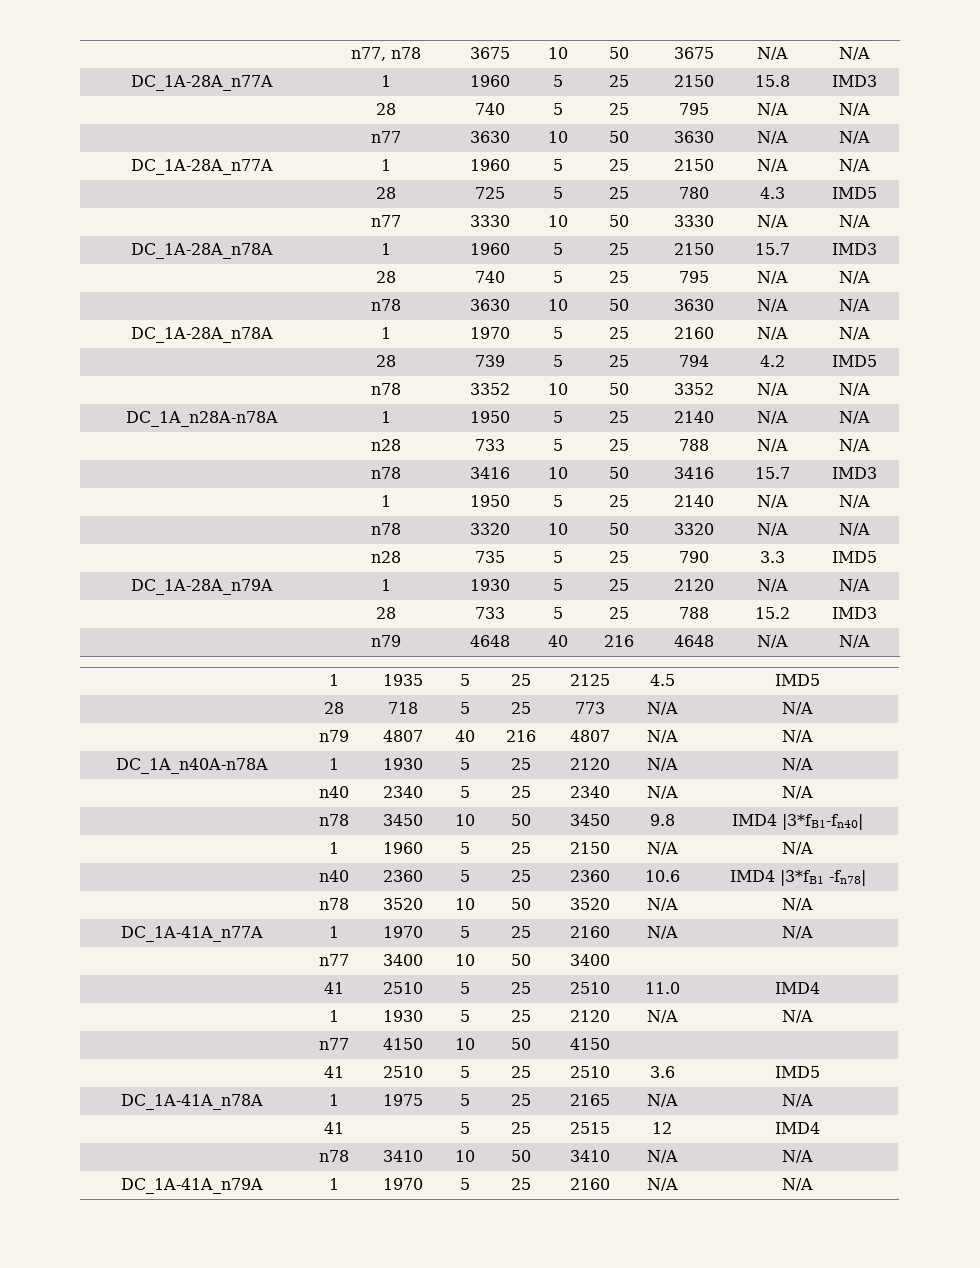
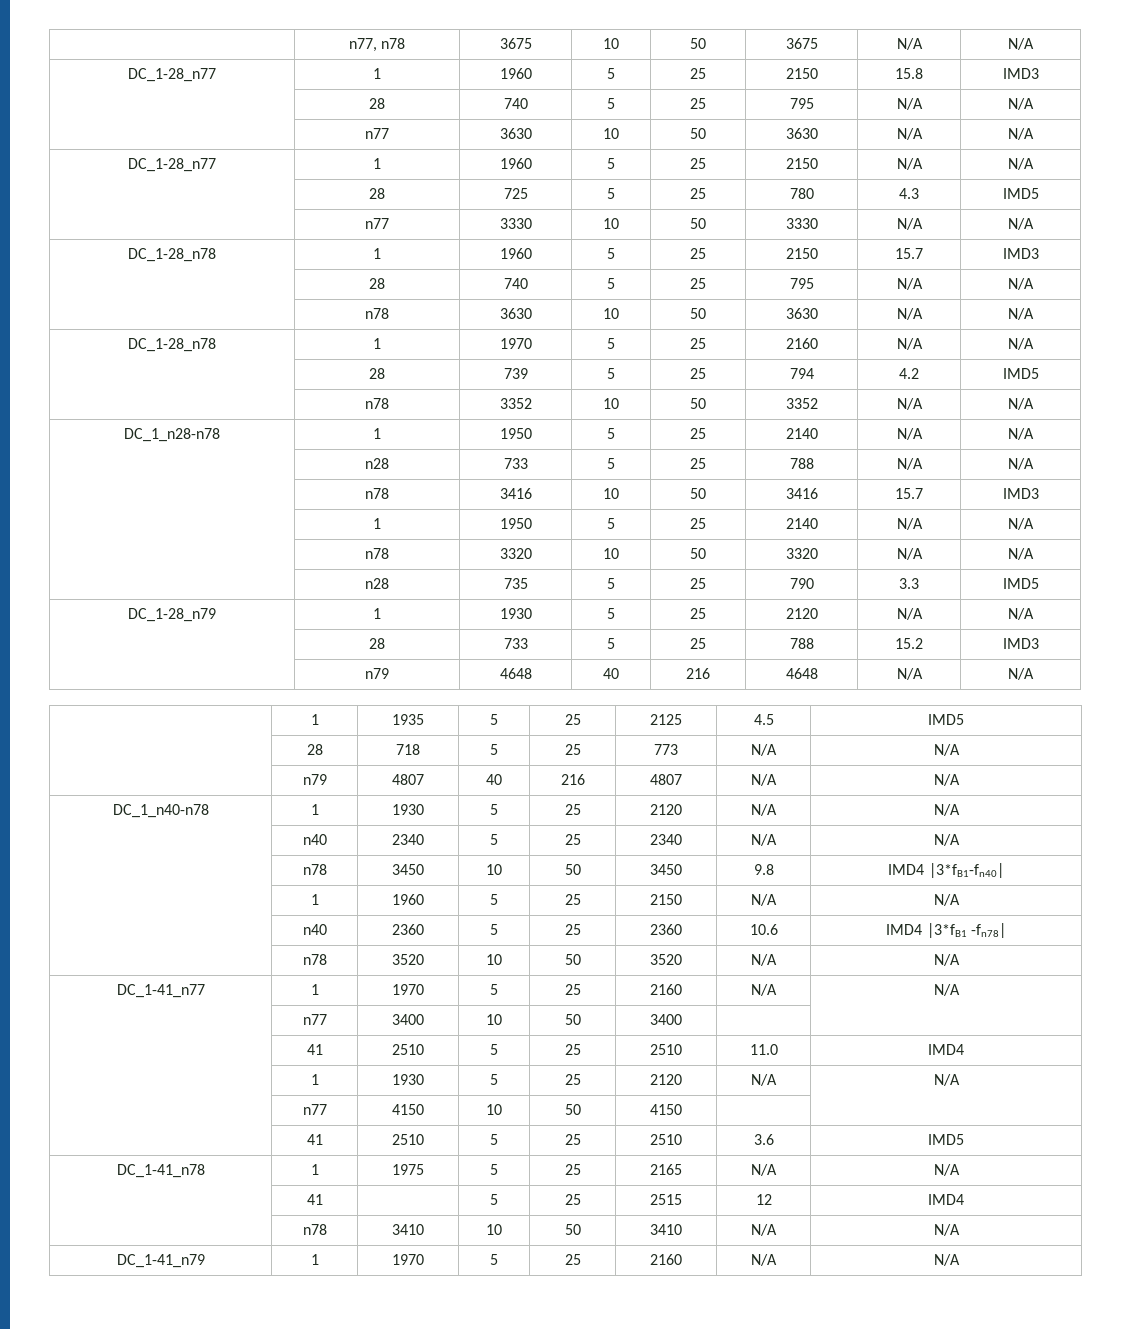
[130,75,273,91] DC_1A-28A_n77A -> [128,68,216,82] DC_1-28_n77
[130,159,273,175] DC_1A-28A_n77A -> [128,158,216,172] DC_1-28_n77
[130,243,273,259] DC_1A-28A_n78A -> [128,248,216,262] DC_1-28_n78
[130,327,273,343] DC_1A-28A_n78A -> [128,338,216,352] DC_1-28_n78
[125,411,278,427] DC_1A_n28A-n78A -> [124,428,220,442] DC_1_n28-n78
[130,579,273,595] DC_1A-28A_n79A -> [128,608,216,622] DC_1-28_n79
[115,758,268,774] DC_1A_n40A-n78A -> [112,804,209,818] DC_1_n40-n78
[120,926,263,942] DC_1A-41A_n77A -> [116,984,205,998] DC_1-41_n77
[120,1094,263,1110] DC_1A-41A_n78A -> [116,1164,205,1178] DC_1-41_n78
[120,1178,263,1194] DC_1A-41A_n79A -> [116,1254,205,1268] DC_1-41_n79

